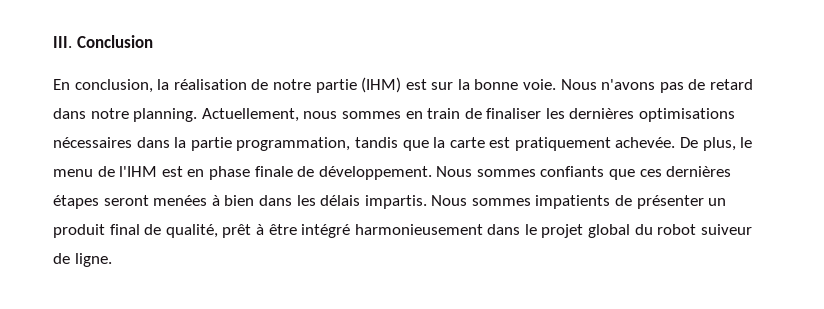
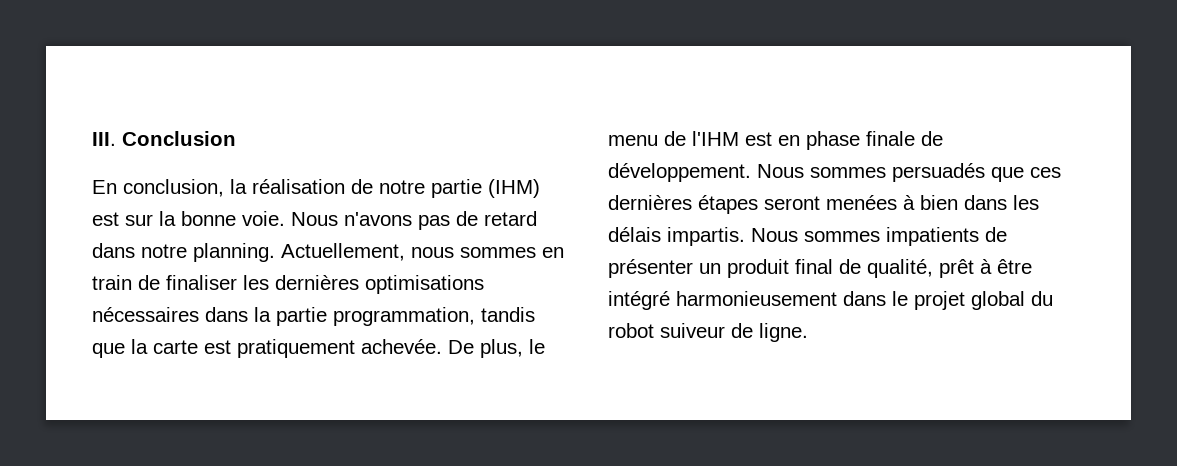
[540,166,605,177] confiants -> [892,163,985,182] persuadés

